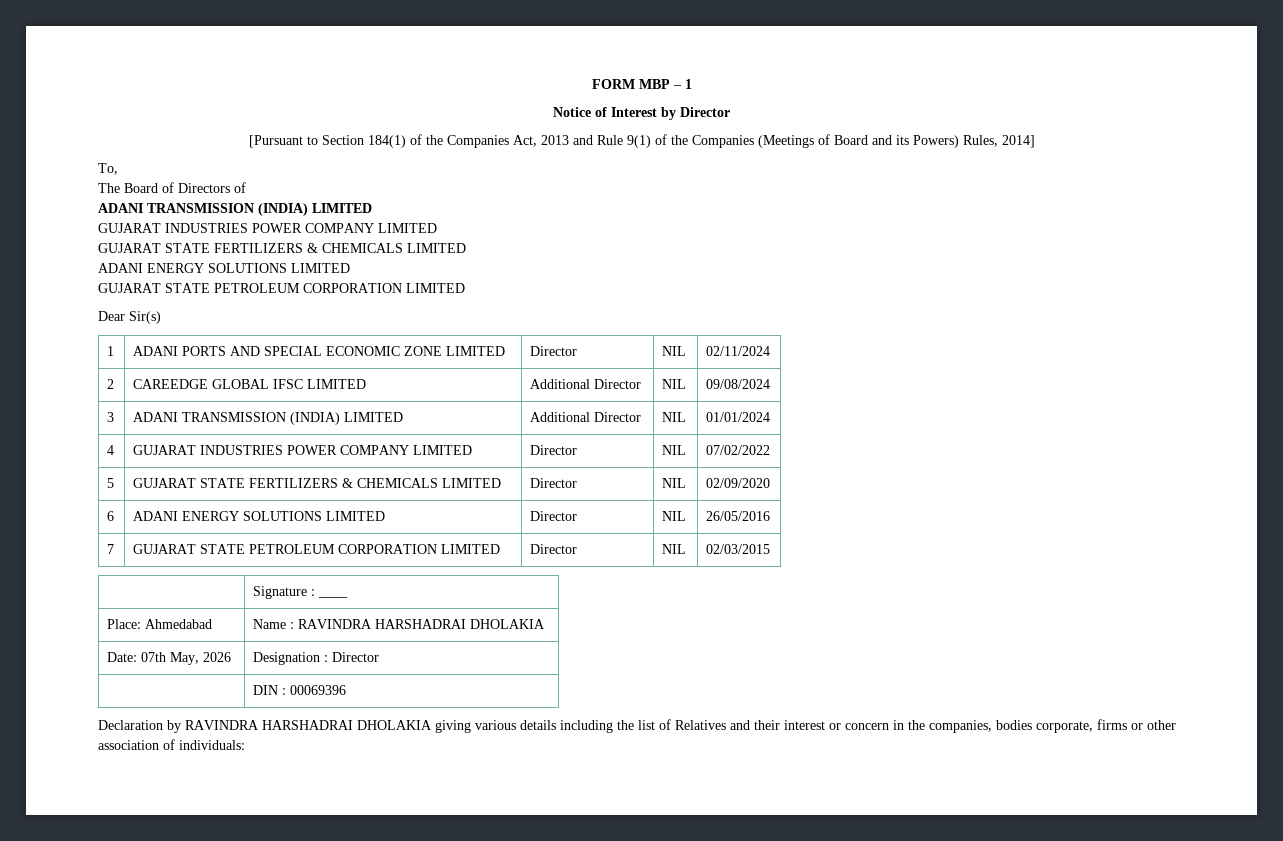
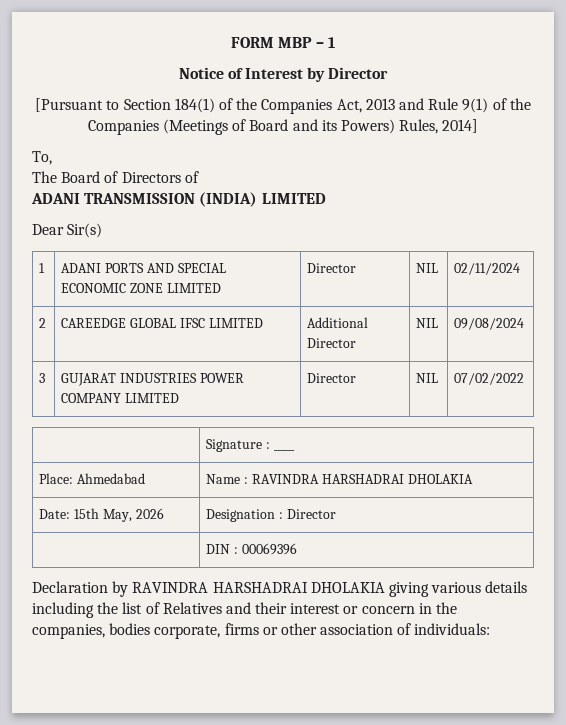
[98,223,437,233] [98,243,466,253] [98,263,350,273] [98,283,465,293] // GUJARAT INDUSTRIES POWER COMPANY LIMITED // GUJARAT STATE FERTILIZERS & CHEMICALS LIMITED // ADANI ENERGY SOLUTIONS LIMITED // GUJARAT STATE PETROLEUM CORPORATION LIMITED -> (326, 198) none
[133,412,404,425] [530,412,642,422] [662,412,687,422] [706,412,771,422] [107,445,115,455] | ADANI TRANSMISSION (INDIA) LIMITED | Additional Director | NIL | 01/01/2024 // 4 -> (46, 378) none
[107,478,115,488] [133,478,502,488] [530,478,578,488] [662,478,687,488] [706,478,771,488] [107,511,115,521] [133,511,386,521] [530,511,578,521] [662,511,687,521] [706,511,771,521] [107,544,115,554] [133,544,501,554] [530,544,578,554] [662,544,687,554] [706,544,771,554] // 5 | GUJARAT STATE FERTILIZERS & CHEMICALS LIMITED | Director | NIL | 02/09/2020 // 6 | ADANI ENERGY SOLUTIONS LIMITED | Director | NIL | 26/05/2016 // 7 | GUJARAT STATE PETROLEUM CORPORATION LIMITED | Director | NIL | 02/03/2015 -> (525, 379) none
[141,652,167,662] 07th -> [74,508,100,519] 15th

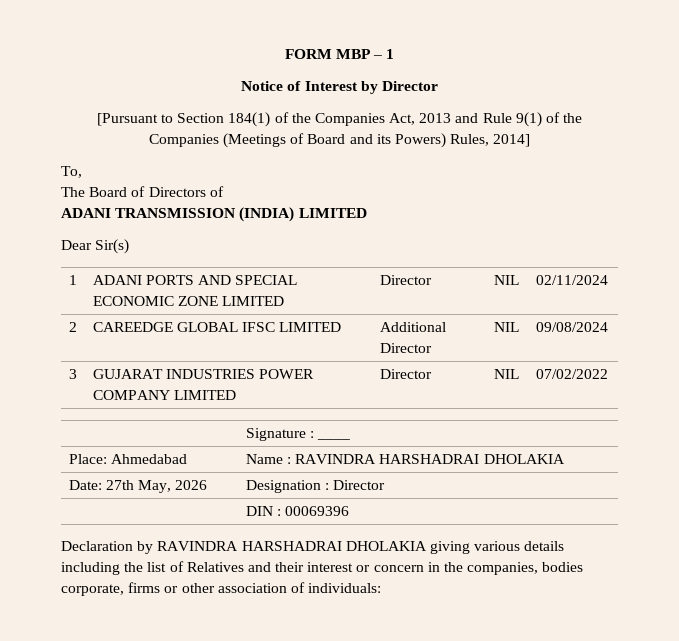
[74,508,100,519] 15th -> [105,480,134,490] 27th

